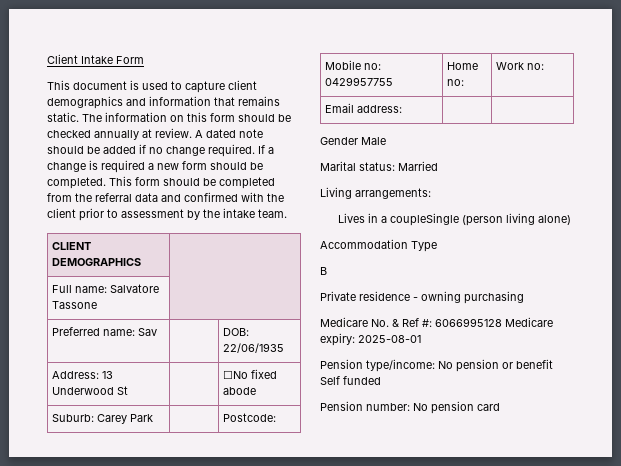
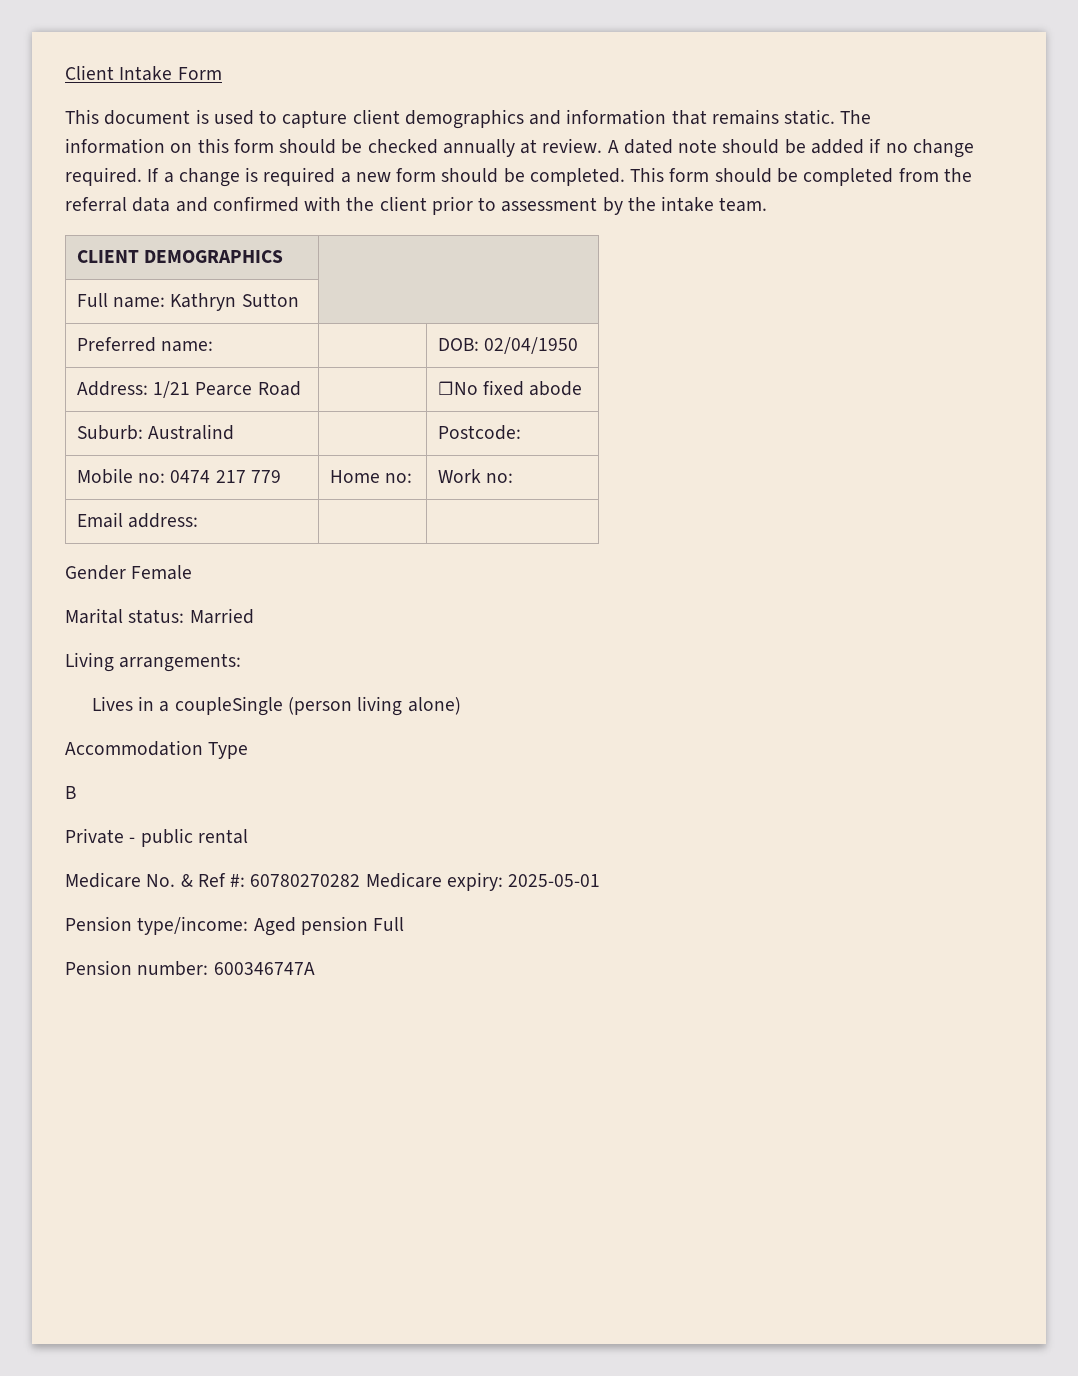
[109,284,159,293] [51,301,97,309] Salvatore Tassone -> [170,293,299,311] Kathryn Sutton
[137,328,157,336] Sav -> (214, 346) none
[222,343,284,353] 22/06/1935 -> [484,337,579,354] 02/04/1950
[101,371,113,379] [51,386,128,395] 13 Underwood St -> [153,381,301,398] 1/21 Pearce Road
[96,414,153,424] Carey Park -> [148,424,235,440] Australind
[324,77,393,86] 0429957755 -> [170,470,281,483] 0474 217 779
[361,137,386,145] Male -> [131,565,193,580] Female
[359,291,524,304] residence - owning purchasing -> [129,828,248,847] - public rental
[435,318,502,327] 6066995128 -> [250,874,361,887] 60780270282
[358,335,421,343] 2025-08-01 -> [508,874,601,887] 2025-05-01
[438,359,553,372] [320,376,381,385] No pension or benefit Self funded -> [253,916,405,936] Aged pension Full
[413,401,500,414] No pension card -> [213,962,315,975] 600346747A

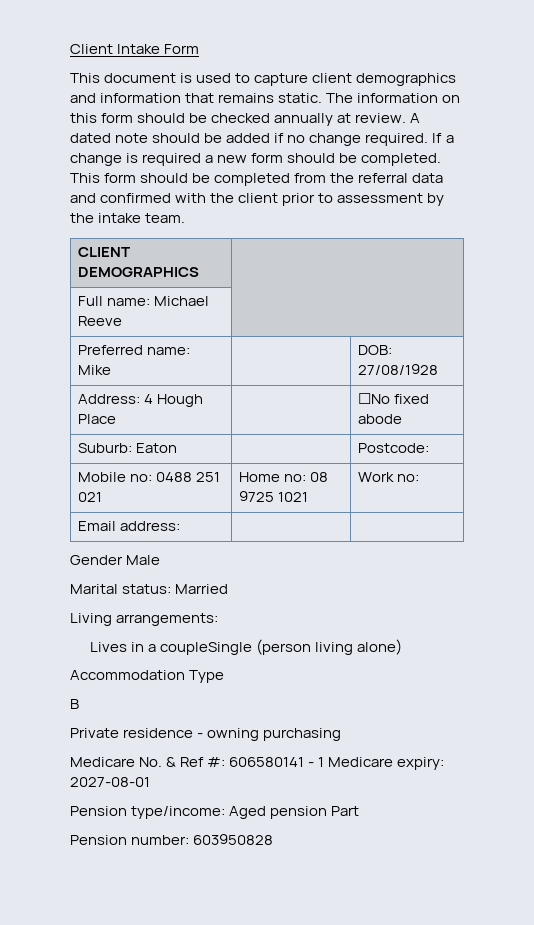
[170,293,299,311] Kathryn Sutton -> [154,296,210,306] [78,316,123,326] Michael Reeve
(214, 346) none -> [78,365,112,375] Mike
[484,337,579,354] 02/04/1950 -> [358,364,439,375] 27/08/1928
[153,381,301,398] 1/21 Pearce Road -> [144,394,204,407] [78,414,117,424] 4 Hough Place
[148,424,235,440] Australind -> [136,443,178,453] Eaton
[170,470,281,483] 0474 217 779 -> [156,472,221,482] [78,492,103,502] 0488 251 021
(413, 478) none -> [310,472,329,482] [239,491,309,502] 08 9725 1021
[131,565,193,580] Female -> [126,555,161,565] Male
[129,828,248,847] - public rental -> [123,728,342,741] residence - owning purchasing
[250,874,361,887] 60780270282 -> [229,757,325,767] 606580141 - 1
[508,874,601,887] 2025-05-01 -> [70,777,150,787] 2027-08-01
[373,917,405,931] Full -> [331,806,360,816] Part
[213,962,315,975] 600346747A -> [193,834,274,845] 603950828

